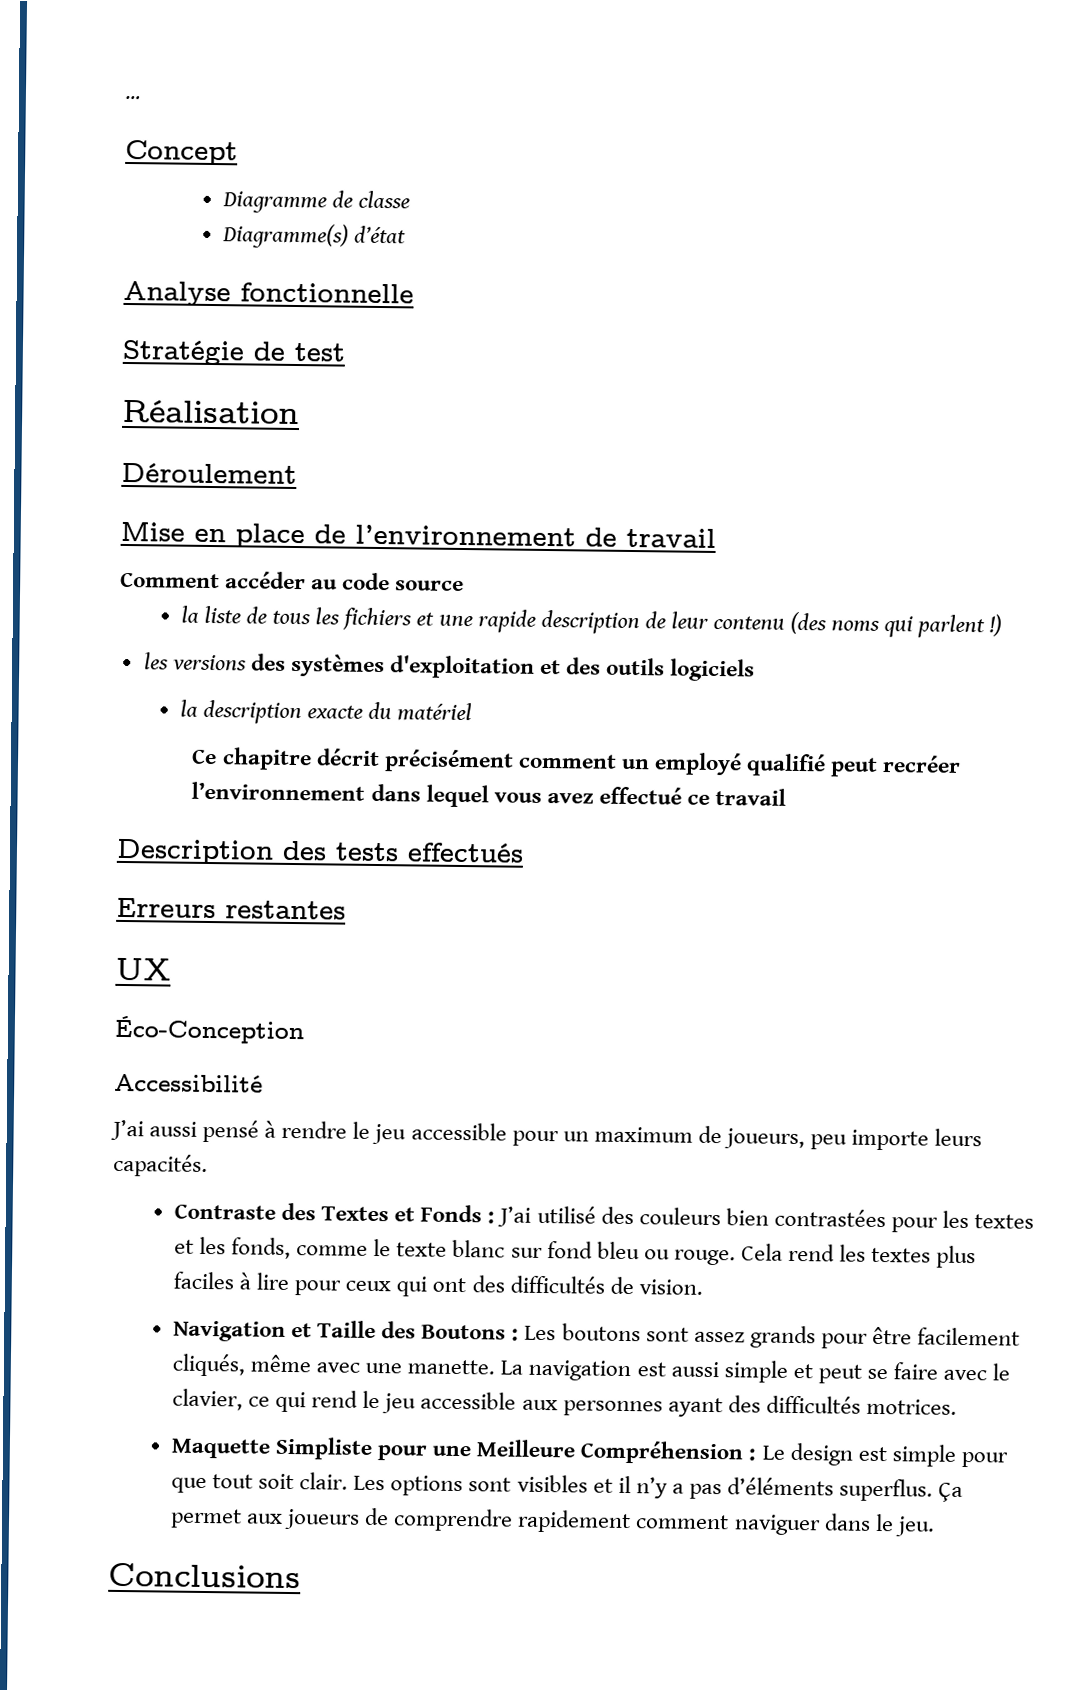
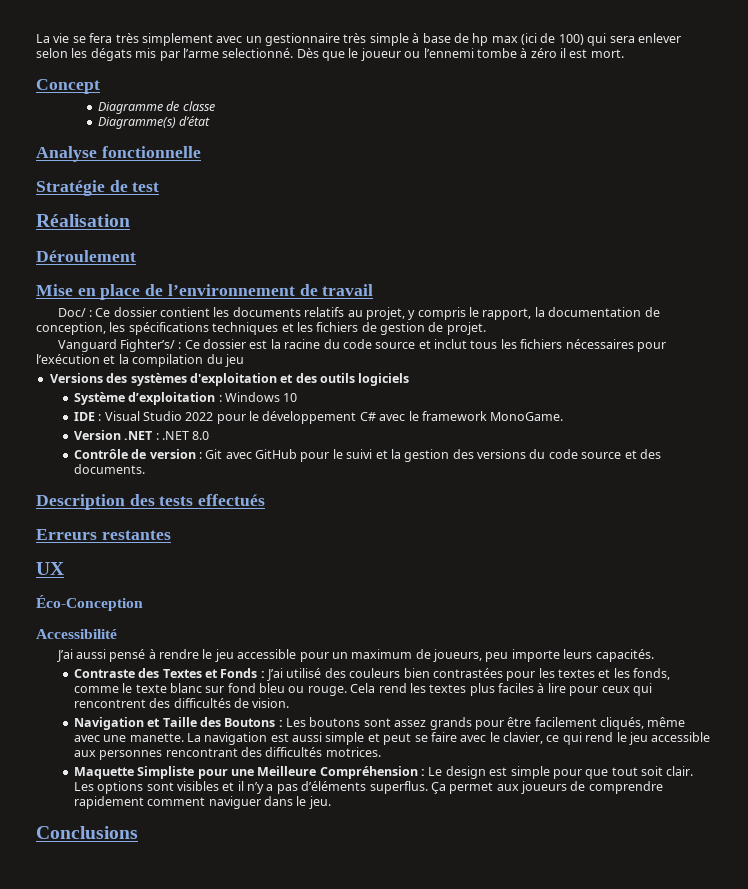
[125,95,141,100] … -> [36,33,681,46] [36,48,624,61] La vie se fera très simplement avec un gestionnaire très simple à base de hp max (ici de 100) qui sera enlever selon les dégats mis par l’arme selectionné. Dès que le joueur ou l’ennemi tombe à zéro il est mort.
[120,571,465,592] [180,605,1003,639] [143,652,247,671] Comment accéder au code source // la liste de tous les fichiers et une rapide description de leur contenu (des noms qui parlent !) // les versions -> [57,307,660,320] [36,322,486,335] [57,339,666,352] [36,354,244,367] [49,373,103,383] Doc/ : Ce dossier contient les documents relatifs au projet, y compris le rapport, la documentation de conception, les spécifications techniques et les fichiers de gestion de projet. // Vanguard Fighter’s/ : Ce dossier est la racine du code source et inclut tous les fichiers nécessaires pour l’exécution et la compilation du jeu // Versions
[179,699,473,725] [192,747,962,777] [191,781,787,808] la description exacte du matériel // Ce chapitre décrit précisément comment un employé qualifié peut recréer l’environnement dans lequel vous avez effectué ce travail -> [73,392,298,405] [73,411,564,424] [73,430,210,440] [73,449,661,462] [73,464,145,474] Système d’exploitation : Windows 10 // IDE : Visual Studio 2022 pour le développement C# avec le framework MonoGame. // Version .NET : .NET 8.0 // Contrôle de version : Git avec GitHub pour le suivi et la gestion des versions du code source et des documents.
[432,1277,467,1293] ont -> [73,699,146,708] rencontrent
[667,1397,723,1418] ayant -> [165,748,238,757] rencontrant

